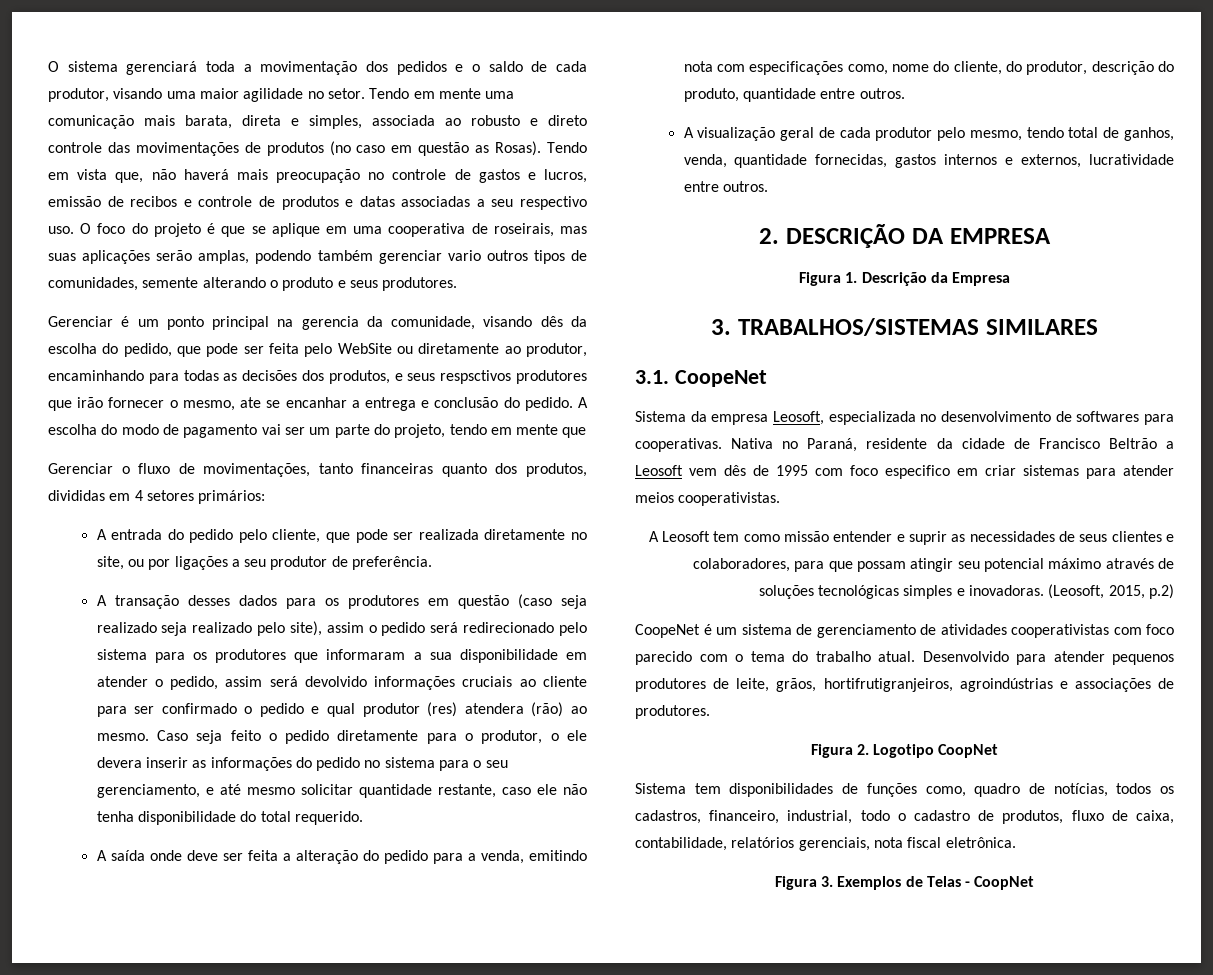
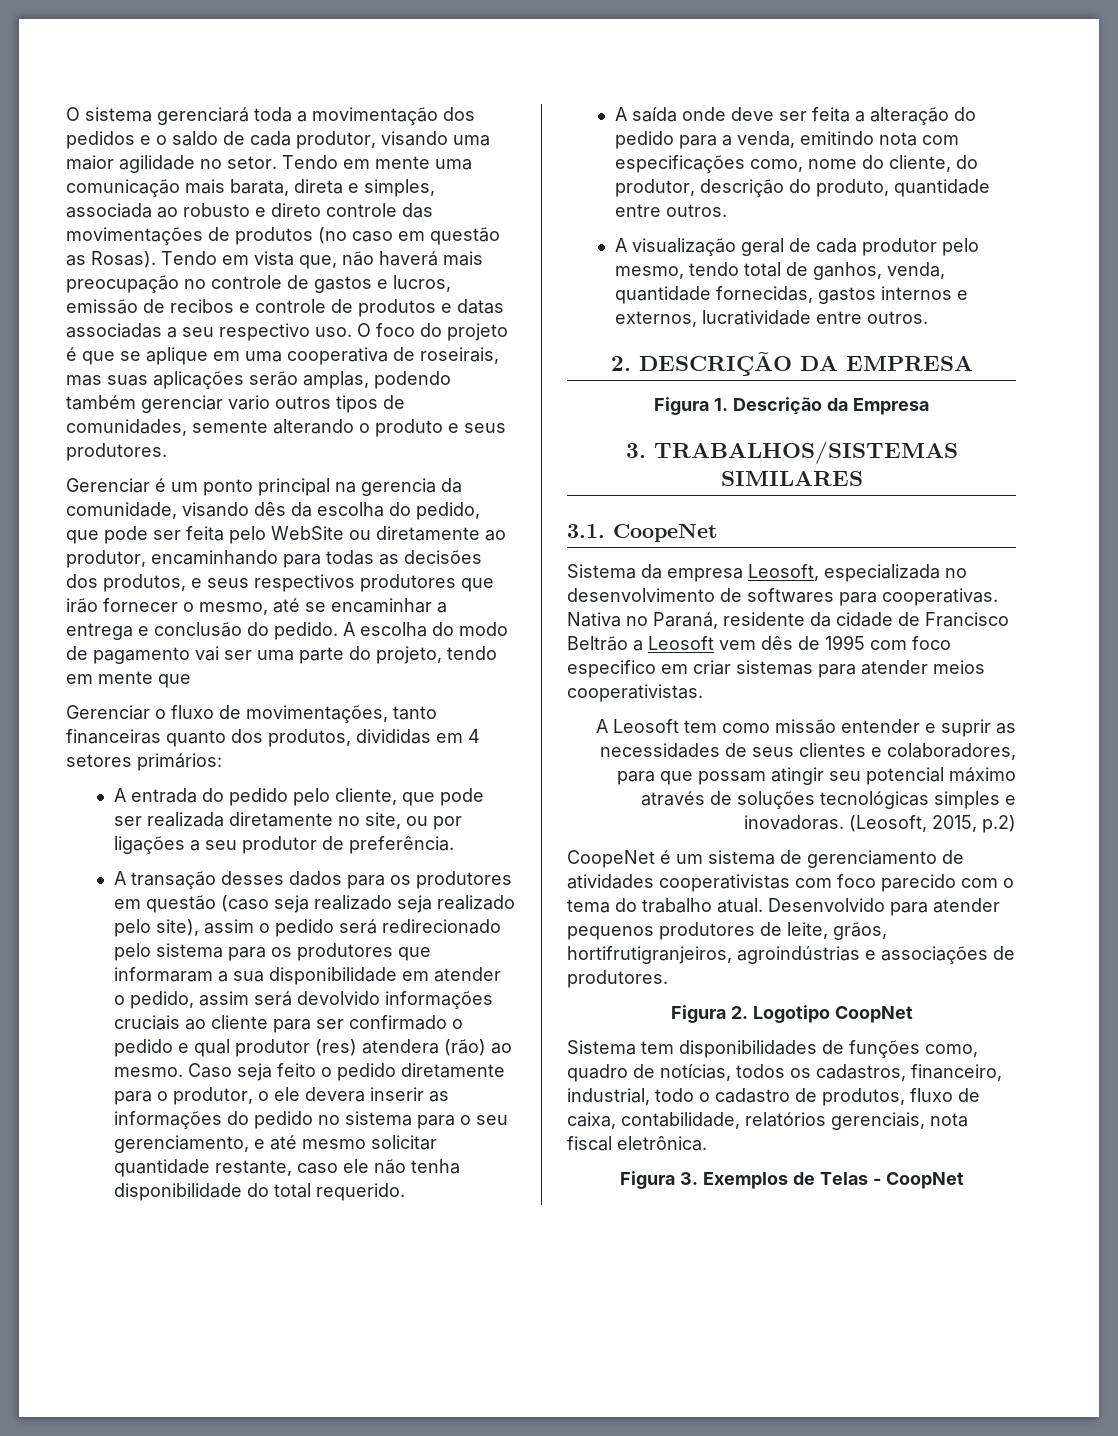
[440,370,512,384] respsctivos -> [254,574,355,592] respectivos
[240,397,347,408] ate se encanhar -> [273,598,432,613] até se encaminhar
[309,427,331,435] um -> [257,650,294,661] uma

